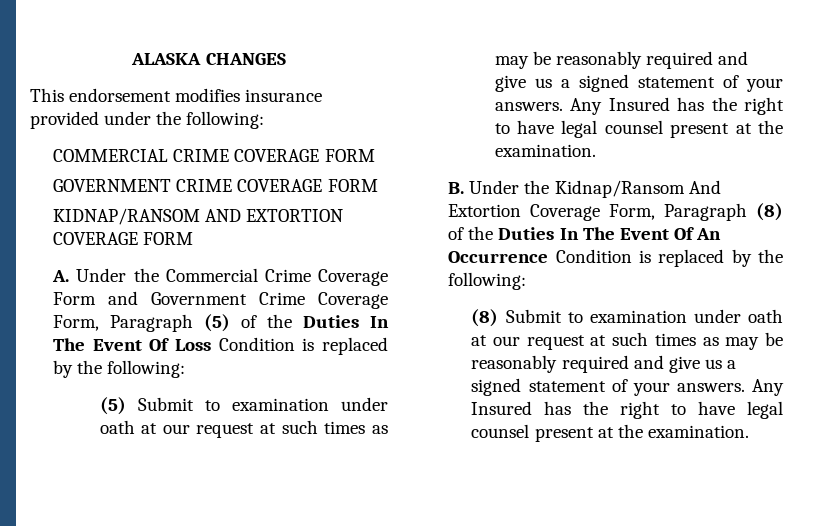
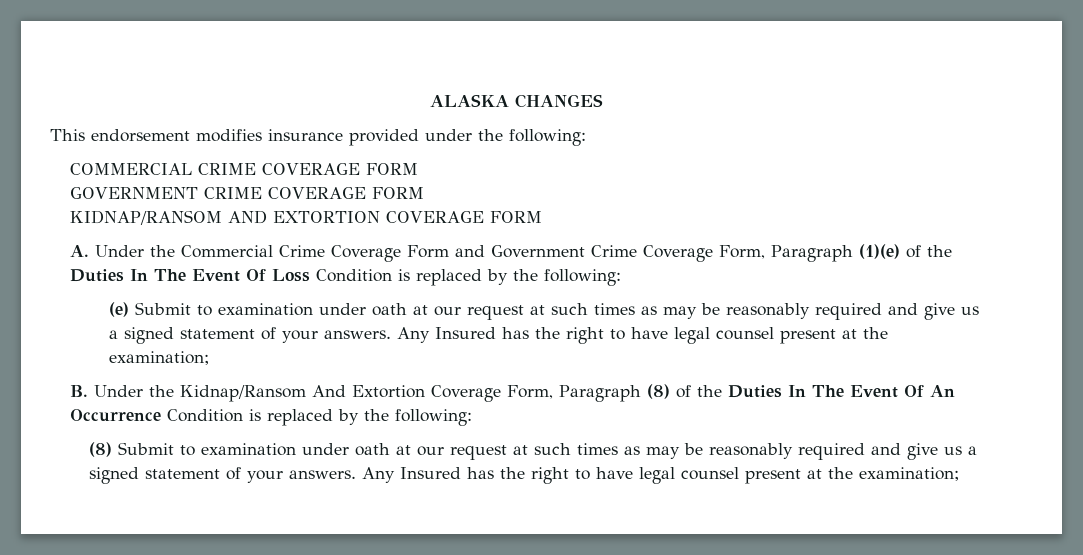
[204,314,231,332] (5) -> [858,244,900,259] (1)(e)
[99,397,126,415] (5) -> [108,302,129,317] (e)
[494,144,596,157] examination. -> [108,351,209,365] examination;
[647,425,749,438] examination. -> [859,467,960,481] examination;

